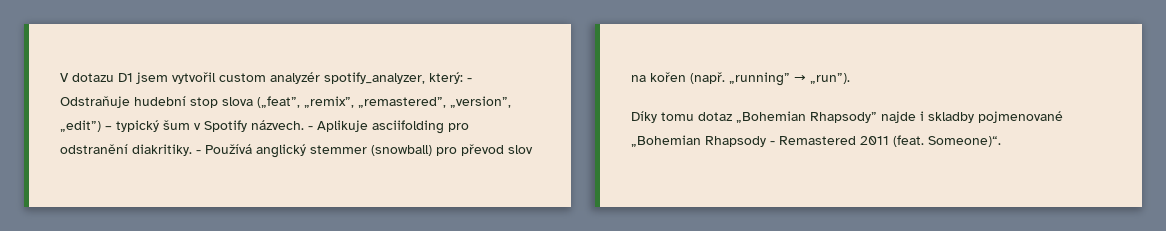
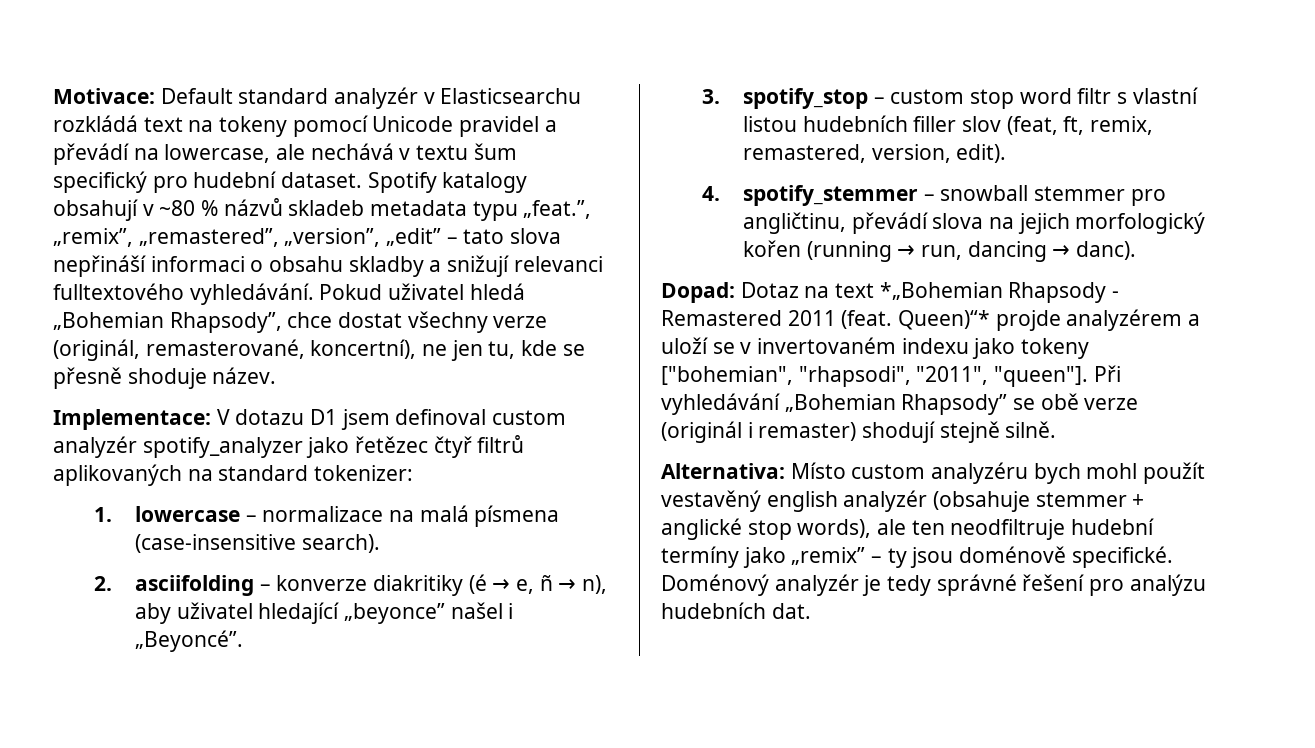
(60, 77) none -> [53,87,582,109] [53,115,557,137] [53,143,517,165] [53,171,528,193] [53,198,592,221] [53,228,562,247] [53,255,603,277] [53,283,525,305] [53,311,548,333] [53,339,585,361] [53,367,277,389] [53,409,211,430] Motivace: Default standard analyzér v Elasticsearchu rozkládá text na tokeny pomocí Unicode pravidel a převádí na lowercase, ale nechává v textu šum specifický pro hudební dataset. Spotify katalogy obsahují v ~80 % názvů skladeb metadata typu „feat.”, „remix”, „remastered”, „version”, „edit” – tato slova nepřináší informaci o obsahu skladby a snižují relevanci fulltextového vyhledávání. Pokud uživatel hledá „Bohemian Rhapsody”, chce dostat všechny verze (originál, remasterované, koncertní), ne jen tu, kde se přesně shoduje název. // Implementace:
[172,72,216,84] vytvořil -> [395,409,487,425] definoval
[324,72,472,84] [60,96,511,108] [60,120,469,134] [60,144,533,158] [631,72,850,86] [631,111,1063,123] [631,135,701,147] spotify_analyzer, který: - Odstraňuje hudební stop slova („feat”, „remix”, „remastered”, „version”, „edit”) – typický šum v Spotify názvech. - Aplikuje asciifolding pro odstranění diakritiky. - Používá anglický stemmer (snowball) pro převod slov na kořen (např. „running” → „run”). // Díky tomu dotaz „Bohemian Rhapsody” najde i skladby pojmenované „Bohemian -> [142,435,525,458] [53,464,414,486] [93,505,560,527] [134,534,380,553] [93,574,607,596] [134,602,514,624] [134,630,243,652] [701,87,1198,109] [742,115,1153,135] [742,144,1007,163] [701,185,1166,206] [742,212,1206,234] [742,240,1136,262] [661,282,1003,303] spotify_analyzer jako řetězec čtyř filtrů aplikovaných na standard tokenizer: // 1. lowercase – normalizace na malá písmena (case-insensitive search). // 2. asciifolding – konverze diakritiky (é → e, ñ → n), aby uživatel hledající „beyonce” našel i „Beyoncé”. // 3. spotify_stop – custom stop word filtr s vlastní listou hudebních filler slov (feat, ft, remix, remastered, version, edit). // 4. spotify_stemmer – snowball stemmer pro angličtinu, převádí slova na jejich morfologický kořen (running → run, dancing → danc). // Dopad: Dotaz na text *„Bohemian
[928,136,1001,147] Someone)“. -> [898,309,1201,331] [661,337,1090,359] [661,365,1121,387] [661,393,1139,415] [661,421,1057,443] [661,462,1206,484] [661,490,1145,512] [661,518,1155,540] [661,546,1173,568] [661,574,1206,596] [661,602,811,619] Queen)“* projde analyzérem a uloží se v invertovaném indexu jako tokeny ["bohemian", "rhapsodi", "2011", "queen"]. Při vyhledávání „Bohemian Rhapsody” se obě verze (originál i remaster) shodují stejně silně. // Alternativa: Místo custom analyzéru bych mohl použít vestavěný english analyzér (obsahuje stemmer + anglické stop words), ale ten neodfiltruje hudební termíny jako „remix” – ty jsou doménově specifické. Doménový analyzér je tedy správné řešení pro analýzu hudebních dat.

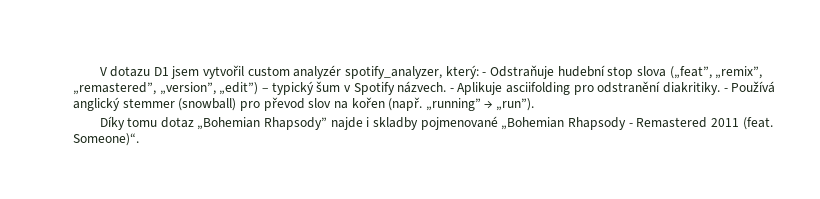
[53,87,582,109] [53,115,557,137] [53,143,517,165] [53,171,528,193] [53,198,592,221] [53,228,562,247] [53,255,603,277] [53,283,525,305] [53,311,548,333] [53,339,585,361] [53,367,277,389] [53,409,211,430] Motivace: Default standard analyzér v Elasticsearchu rozkládá text na tokeny pomocí Unicode pravidel a převádí na lowercase, ale nechává v textu šum specifický pro hudební dataset. Spotify katalogy obsahují v ~80 % názvů skladeb metadata typu „feat.”, „remix”, „remastered”, „version”, „edit” – tato slova nepřináší informaci o obsahu skladby a snižují relevanci fulltextového vyhledávání. Pokud uživatel hledá „Bohemian Rhapsody”, chce dostat všechny verze (originál, remasterované, koncertní), ne jen tu, kde se přesně shoduje název. // Implementace: -> (99, 71) none
[395,409,487,425] definoval -> [203,65,245,79] vytvořil
[142,435,525,458] [53,464,414,486] [93,505,560,527] [134,534,380,553] [93,574,607,596] [134,602,514,624] [134,630,243,652] [701,87,1198,109] [742,115,1153,135] [742,144,1007,163] [701,185,1166,206] [742,212,1206,234] [742,240,1136,262] [661,282,1003,303] spotify_analyzer jako řetězec čtyř filtrů aplikovaných na standard tokenizer: // 1. lowercase – normalizace na malá písmena (case-insensitive search). // 2. asciifolding – konverze diakritiky (é → e, ñ → n), aby uživatel hledající „beyonce” našel i „Beyoncé”. // 3. spotify_stop – custom stop word filtr s vlastní listou hudebních filler slov (feat, ft, remix, remastered, version, edit). // 4. spotify_stemmer – snowball stemmer pro angličtinu, převádí slova na jejich morfologický kořen (running → run, dancing → danc). // Dopad: Dotaz na text *„Bohemian -> [345,65,763,79] [73,81,776,95] [73,97,535,111] [99,116,565,130] spotify_analyzer, který: - Odstraňuje hudební stop slova („feat”, „remix”, „remastered”, „version”, „edit”) – typický šum v Spotify názvech. - Aplikuje asciifolding pro odstranění diakritiky. - Používá anglický stemmer (snowball) pro převod slov na kořen (např. „running” → „run”). // Díky tomu dotaz „Bohemian Rhapsody” najde i skladby pojmenované „Bohemian
[898,309,1201,331] [661,337,1090,359] [661,365,1121,387] [661,393,1139,415] [661,421,1057,443] [661,462,1206,484] [661,490,1145,512] [661,518,1155,540] [661,546,1173,568] [661,574,1206,596] [661,602,811,619] Queen)“* projde analyzérem a uloží se v invertovaném indexu jako tokeny ["bohemian", "rhapsodi", "2011", "queen"]. Při vyhledávání „Bohemian Rhapsody” se obě verze (originál i remaster) shodují stejně silně. // Alternativa: Místo custom analyzéru bych mohl použít vestavěný english analyzér (obsahuje stemmer + anglické stop words), ale ten neodfiltruje hudební termíny jako „remix” – ty jsou doménově specifické. Doménový analyzér je tedy správné řešení pro analýzu hudebních dat. -> [73,133,139,146] Someone)“.

